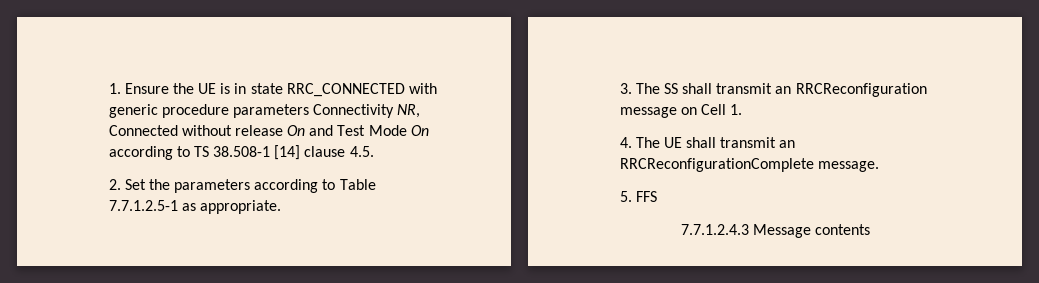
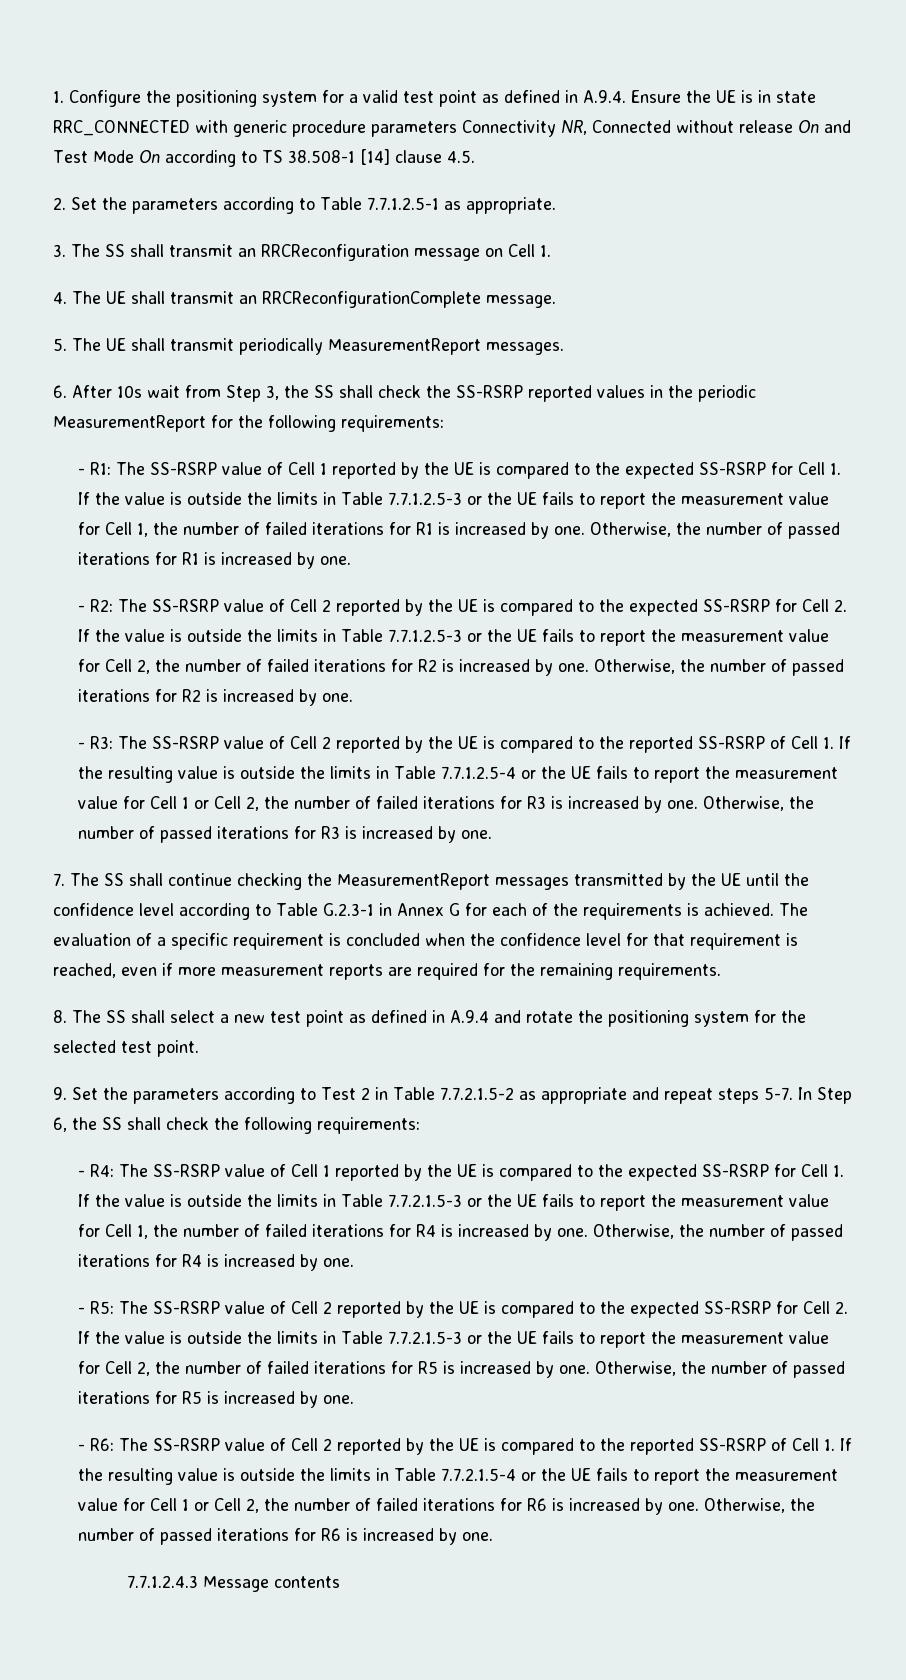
[108,83,121,94] 1. -> [52,90,626,107] 1. Configure the positioning system for a valid test point as defined in A.9.4.
[635,191,657,202] FFS -> [71,338,564,355] [52,385,756,402] [52,415,444,432] [77,462,841,479] [77,492,829,509] [77,522,840,539] [77,552,351,569] [77,599,847,616] [77,629,829,646] [77,659,844,676] [77,689,353,706] [77,736,851,753] [77,766,838,783] [77,796,814,813] [77,826,492,843] [52,873,809,890] [52,903,808,920] [52,933,798,950] [52,963,721,980] [52,1010,806,1027] [52,1040,199,1057] [52,1087,852,1104] [52,1117,420,1134] [77,1164,844,1181] [77,1194,829,1211] [77,1224,843,1241] [77,1254,354,1271] [77,1301,848,1318] [77,1331,829,1348] [77,1361,845,1378] [77,1391,354,1408] [77,1438,852,1455] [77,1468,838,1485] [77,1498,815,1515] [77,1528,493,1545] The UE shall transmit periodically MeasurementReport messages. // 6. After 10s wait from Step 3, the SS shall check the SS-RSRP reported values in the periodic MeasurementReport for the following requirements: // - R1: The SS-RSRP value of Cell 1 reported by the UE is compared to the expected SS-RSRP for Cell 1. If the value is outside the limits in Table 7.7.1.2.5-3 or the UE fails to report the measurement value for Cell 1, the number of failed iterations for R1 is increased by one. Otherwise, the number of passed iterations for R1 is increased by one. // - R2: The SS-RSRP value of Cell 2 reported by the UE is compared to the expected SS-RSRP for Cell 2. If the value is outside the limits in Table 7.7.1.2.5-3 or the UE fails to report the measurement value for Cell 2, the number of failed iterations for R2 is increased by one. Otherwise, the number of passed iterations for R2 is increased by one. // - R3: The SS-RSRP value of Cell 2 reported by the UE is compared to the reported SS-RSRP of Cell 1. If the resulting value is outside the limits in Table 7.7.1.2.5-4 or the UE fails to report the measurement value for Cell 1 or Cell 2, the number of failed iterations for R3 is increased by one. Otherwise, the number of passed iterations for R3 is increased by one. // 7. The SS shall continue checking the MeasurementReport messages transmitted by the UE until the confidence level according to Table G.2.3-1 in Annex G for each of the requirements is achieved. The evaluation of a specific requirement is concluded when the confidence level for that requirement is reached, even if more measurement reports are required for the remaining requirements. // 8. The SS shall select a new test point as defined in A.9.4 and rotate the positioning system for the selected test point. // 9. Set the parameters according to Test 2 in Table 7.7.2.1.5-2 as appropriate and repeat steps 5-7. In Step 6, the SS shall check the following requirements: // - R4: The SS-RSRP value of Cell 1 reported by the UE is compared to the expected SS-RSRP for Cell 1. If the value is outside the limits in Table 7.7.2.1.5-3 or the UE fails to report the measurement value for Cell 1, the number of failed iterations for R4 is increased by one. Otherwise, the number of passed iterations for R4 is increased by one. // - R5: The SS-RSRP value of Cell 2 reported by the UE is compared to the expected SS-RSRP for Cell 2. If the value is outside the limits in Table 7.7.2.1.5-3 or the UE fails to report the measurement value for Cell 2, the number of failed iterations for R5 is increased by one. Otherwise, the number of passed iterations for R5 is increased by one. // - R6: The SS-RSRP value of Cell 2 reported by the UE is compared to the reported SS-RSRP of Cell 1. If the resulting value is outside the limits in Table 7.7.2.1.5-4 or the UE fails to report the measurement value for Cell 1 or Cell 2, the number of failed iterations for R6 is increased by one. Otherwise, the number of passed iterations for R6 is increased by one.

